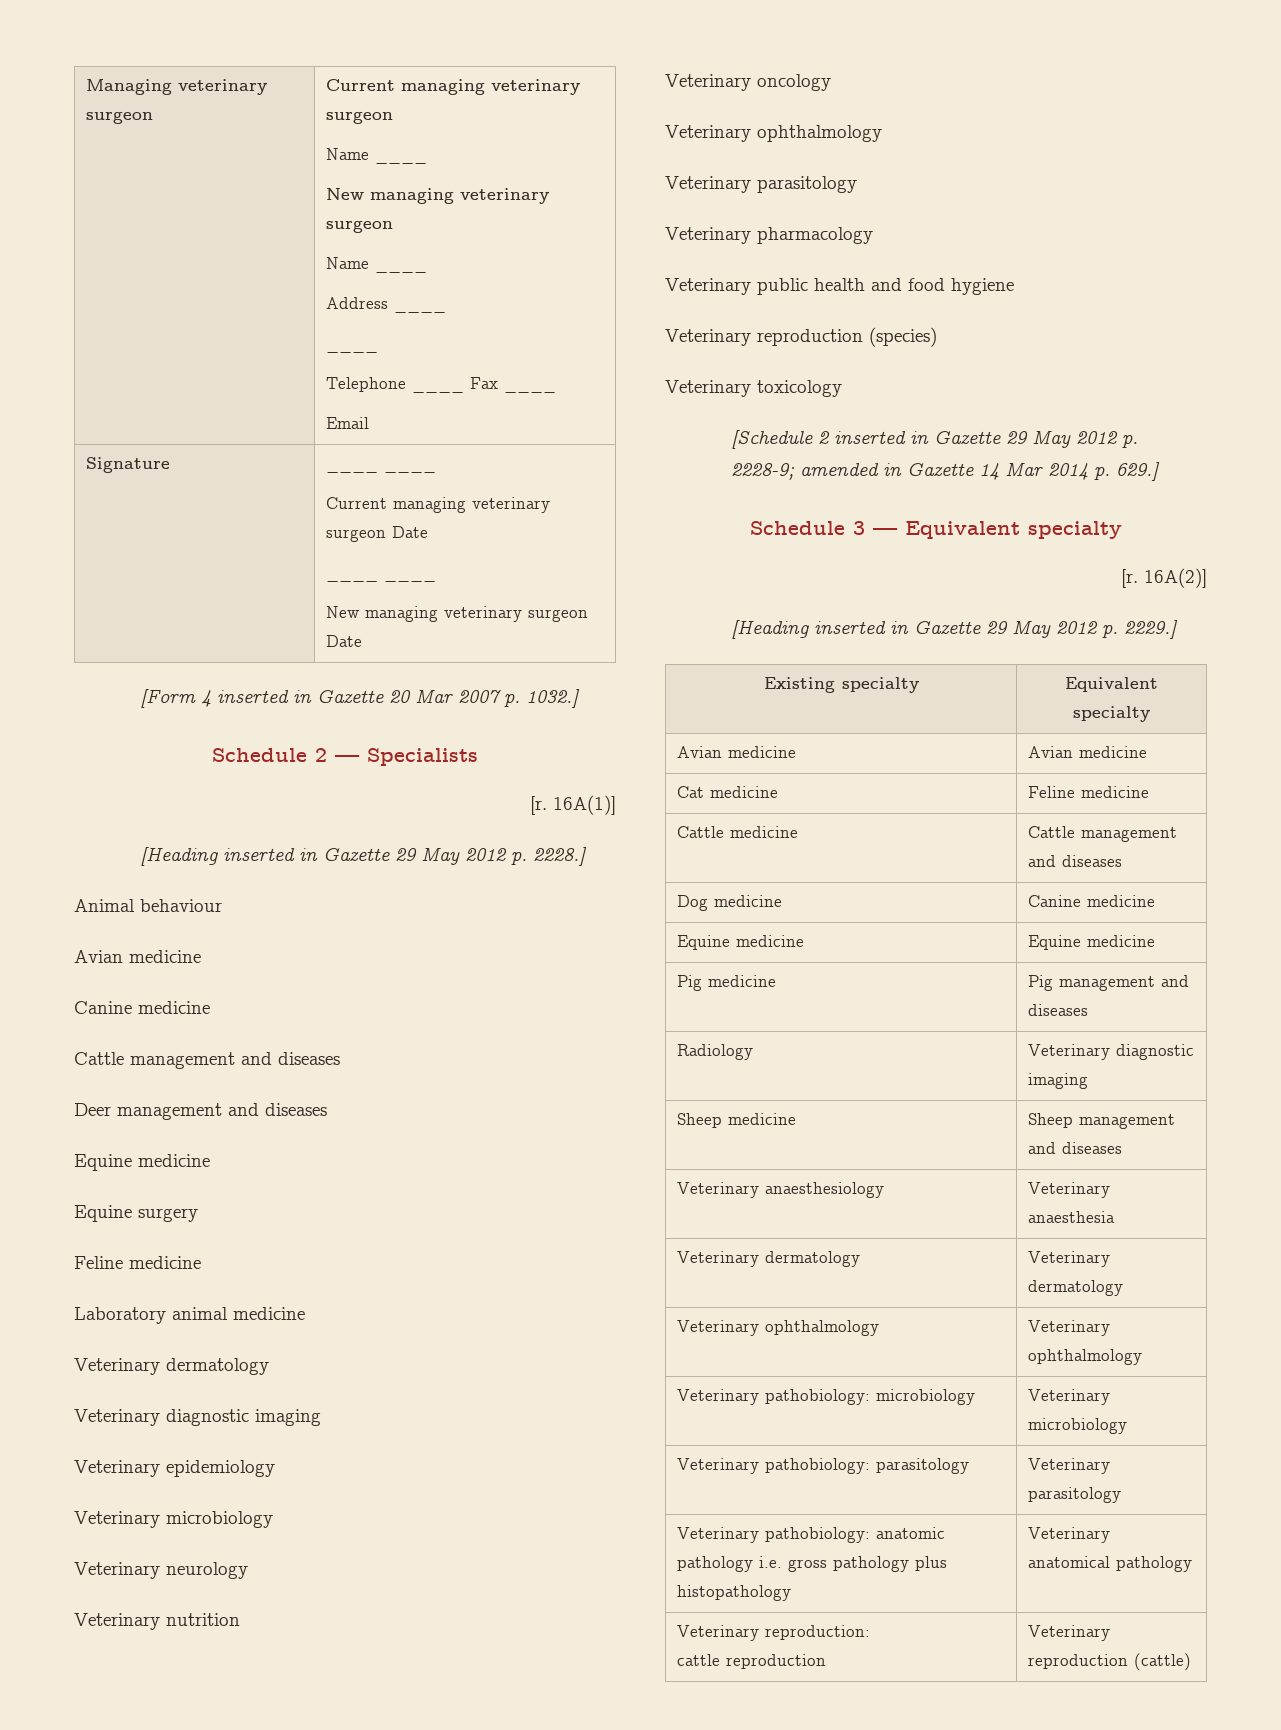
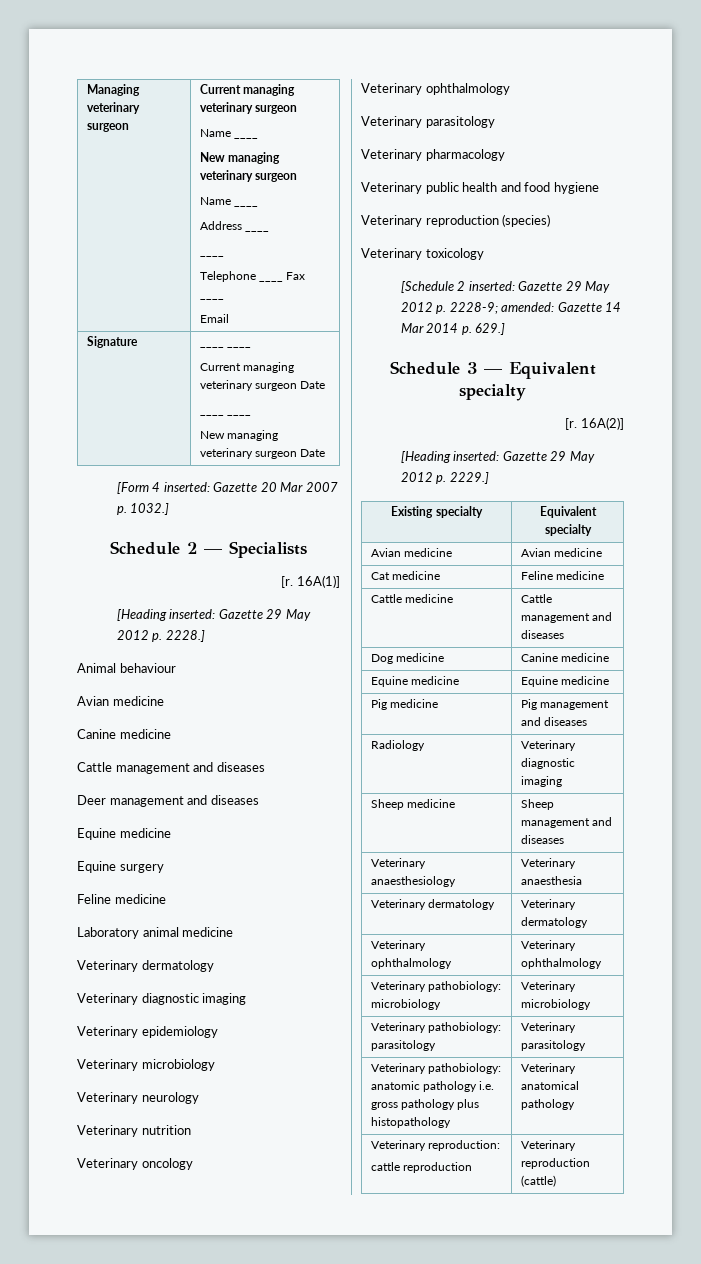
[217,690,313,703] inserted in -> [163,482,210,492] inserted:
[223,848,319,861] inserted in -> [169,609,216,619] inserted:
[834,431,930,444] inserted in -> [468,281,515,291] inserted:
[800,463,903,476] amended in -> [501,302,555,312] amended:
[814,621,910,634] inserted in -> [453,451,500,461] inserted:

